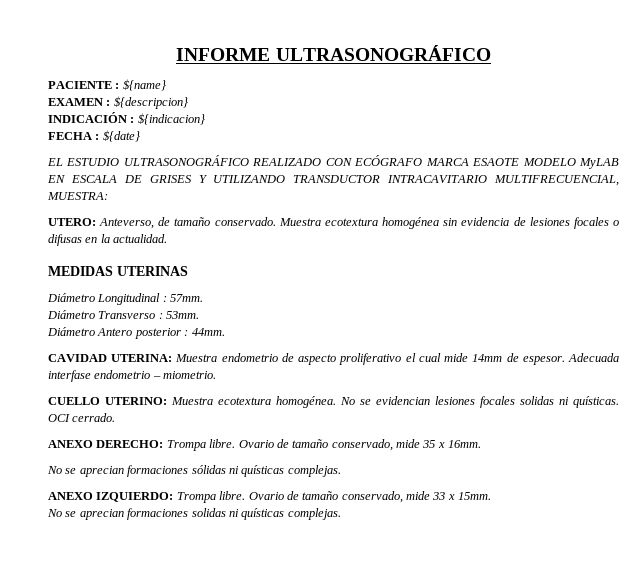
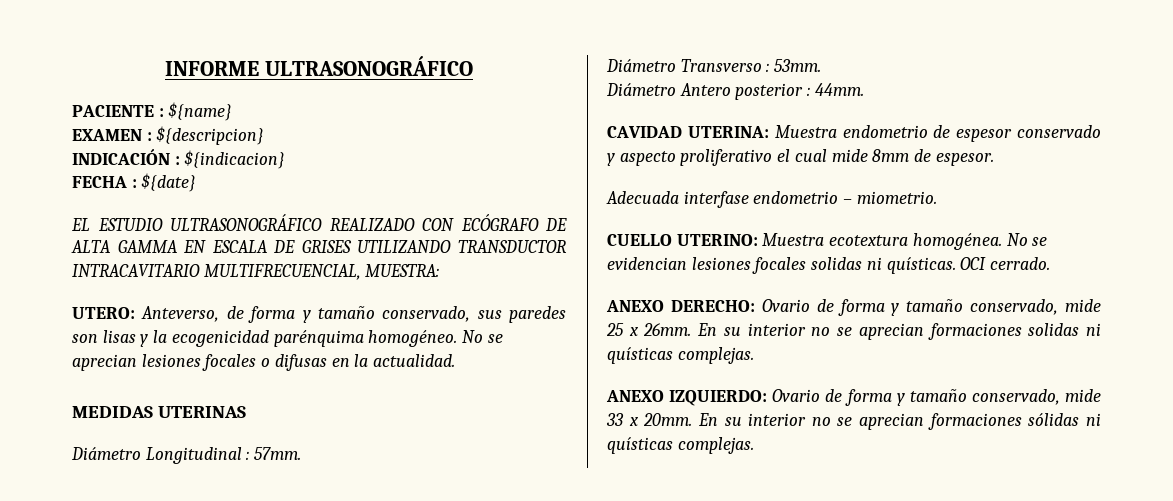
[425,158,620,169] MARCA ESAOTE MODELO MyLAB -> [545,218,567,231] [71,240,178,253] DE ALTA GAMMA
[198,175,208,183] Y -> (352, 246) none
[174,217,526,229] tamaño conservado. Muestra ecotextura homogénea sin evidencia de -> [248,305,566,323] [72,330,503,347] [72,354,137,371] forma y tamaño conservado, sus paredes son lisas y la ecogenicidad parénquima homogéneo. No se aprecian
(294, 357) none -> [956,125,1101,142] [607,153,615,166] espesor conservado y
[472,354,503,362] 14mm -> [872,149,910,162] 8mm
(565, 360) none -> (994, 159) //
[166,439,482,451] [47,466,62,474] Trompa libre. Ovario de tamaño conservado, mide 35 x 16mm. // No -> [761,298,1101,316] [606,323,1101,340] [607,347,754,364] [606,388,1101,406] [606,413,831,426] Ovario de forma y tamaño conservado, mide 25 x 26mm. En su interior no se aprecian formaciones solidas ni quísticas complejas. // ANEXO IZQUIERDO: Ovario de forma y tamaño conservado, mide 33 x 20mm. En su interior no
[48,491,492,503] [47,508,341,520] // ANEXO IZQUIERDO: Trompa libre. Ovario de tamaño conservado, mide 33 x 15mm. // No se aprecian formaciones solidas ni quísticas complejas. -> (754, 445) none

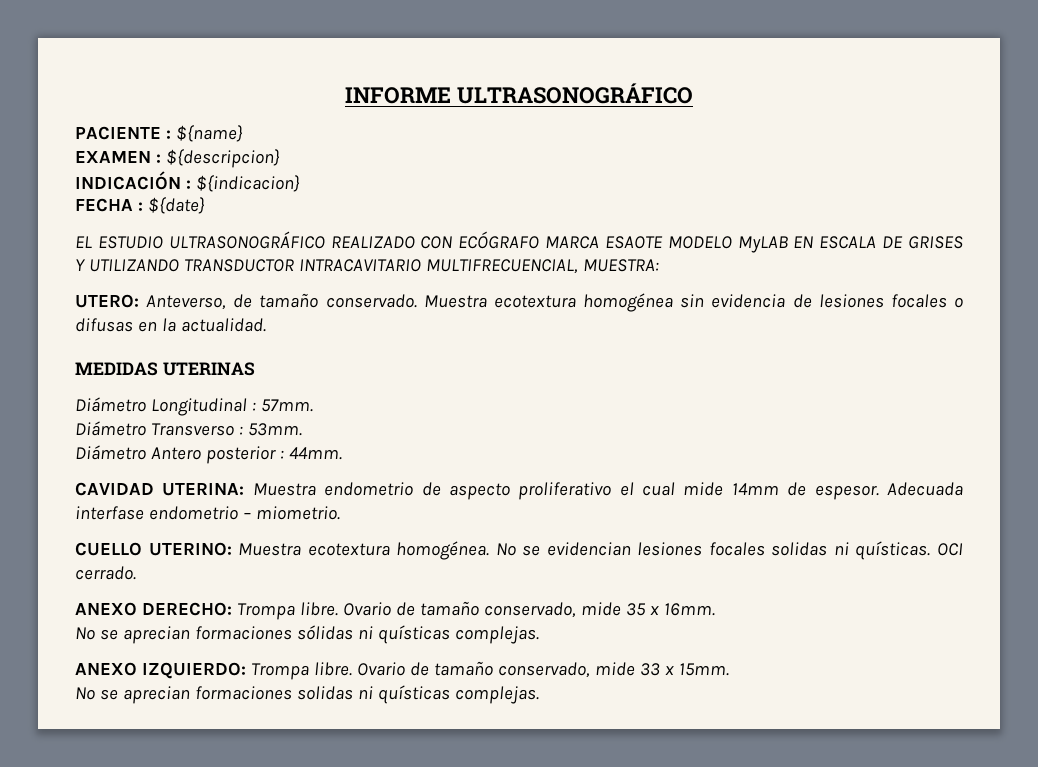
[545,218,567,231] [71,240,178,253] DE ALTA GAMMA -> [545,236,788,253] MARCA ESAOTE MODELO MyLAB
(352, 246) none -> [75,259,86,271] Y
[248,305,566,323] [72,330,503,347] [72,354,137,371] forma y tamaño conservado, sus paredes son lisas y la ecogenicidad parénquima homogéneo. No se aprecian -> [259,293,812,312] tamaño conservado. Muestra ecotextura homogénea sin evidencia de
[956,125,1101,142] [607,153,615,166] espesor conservado y -> (441, 489) none
[872,149,910,162] 8mm -> [731,483,779,495] 14mm
(994, 159) // -> (879, 492) none
[761,298,1101,316] [606,323,831,336] Ovario de forma y tamaño conservado, mide 25 x 26mm. En su interior no -> [236,601,715,620] [75,625,539,644] [75,661,729,680] [75,687,95,700] Trompa libre. Ovario de tamaño conservado, mide 35 x 16mm. // No se aprecian formaciones sólidas ni quísticas complejas. // ANEXO IZQUIERDO: Trompa libre. Ovario de tamaño conservado, mide 33 x 15mm. // No
[606,388,1101,406] [606,413,1101,430] [607,437,754,454] // ANEXO IZQUIERDO: Ovario de forma y tamaño conservado, mide 33 x 20mm. En su interior no se aprecian formaciones sólidas ni quísticas complejas. -> (539, 695) none

